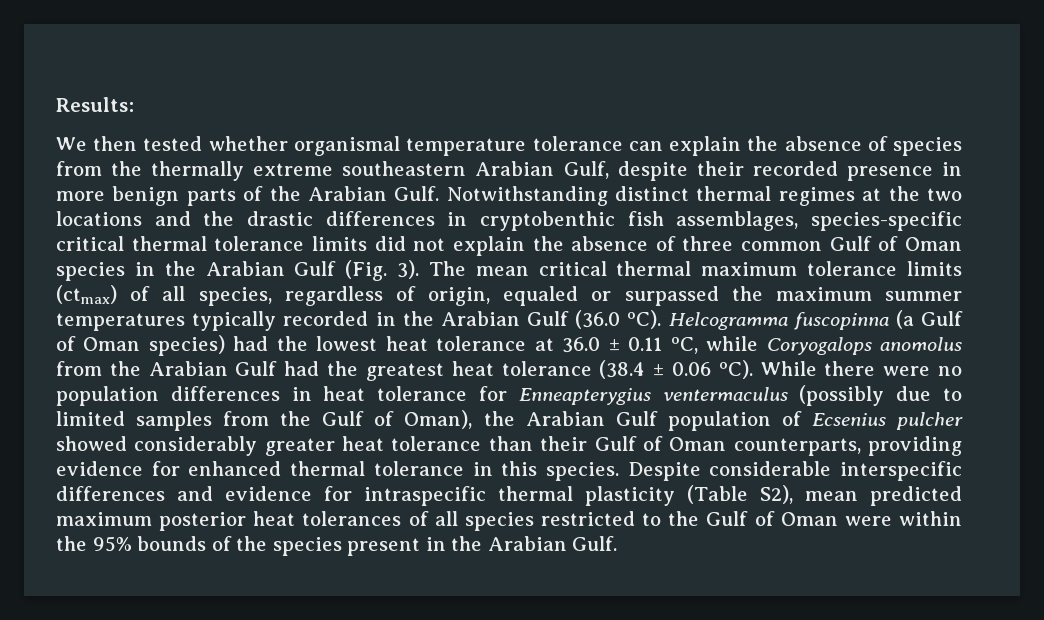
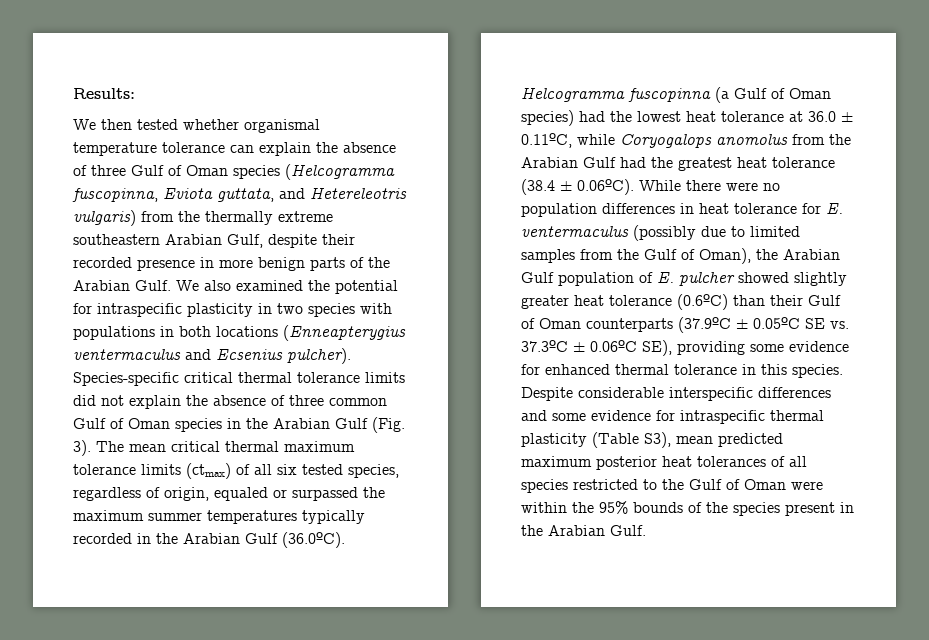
[893,137,963,156] species -> [91,164,395,180] [72,187,407,202] [73,210,136,226] three Gulf of Oman species (Helcogramma fuscopinna, Eviota guttata, and Hetereleotris vulgaris)
[446,186,962,206] [56,211,962,231] Notwithstanding distinct thermal regimes at the two locations and the drastic differences in cryptobenthic fish assemblages, species-specific -> [176,280,398,294] [73,303,392,317] [73,325,406,341] [73,348,351,364] [73,372,179,386] We also examined the potential for intraspecific plasticity in two species with populations in both locations (Enneapterygius ventermaculus and Ecsenius pulcher). Species-specific
(186, 293) none -> [277,464,343,475] six tested
[575,310,662,329] (36.0 ºC). -> [282,532,345,548] (36.0ºC).
[628,337,698,354] 0.11 ºC, -> [521,133,572,148] 0.11ºC,
[671,360,753,379] 0.06 ºC). -> [577,179,634,195] 0.06ºC).
[518,388,651,405] Enneapterygius -> [826,203,843,214] E.
[811,413,886,426] Ecsenius -> [657,272,674,283] E.
[134,436,258,456] considerably -> [794,272,847,286] slightly
(482, 443) none -> [677,294,728,310] (0.6ºC)
[733,436,963,456] counterparts, providing -> [586,317,849,333] [521,340,784,356] counterparts (37.9ºC ± 0.05ºC SE vs. 37.3ºC ± 0.06ºC SE), providing some
(214, 493) none -> [552,413,586,421] some
[759,485,793,504] S2), -> [644,432,671,448] S3),

